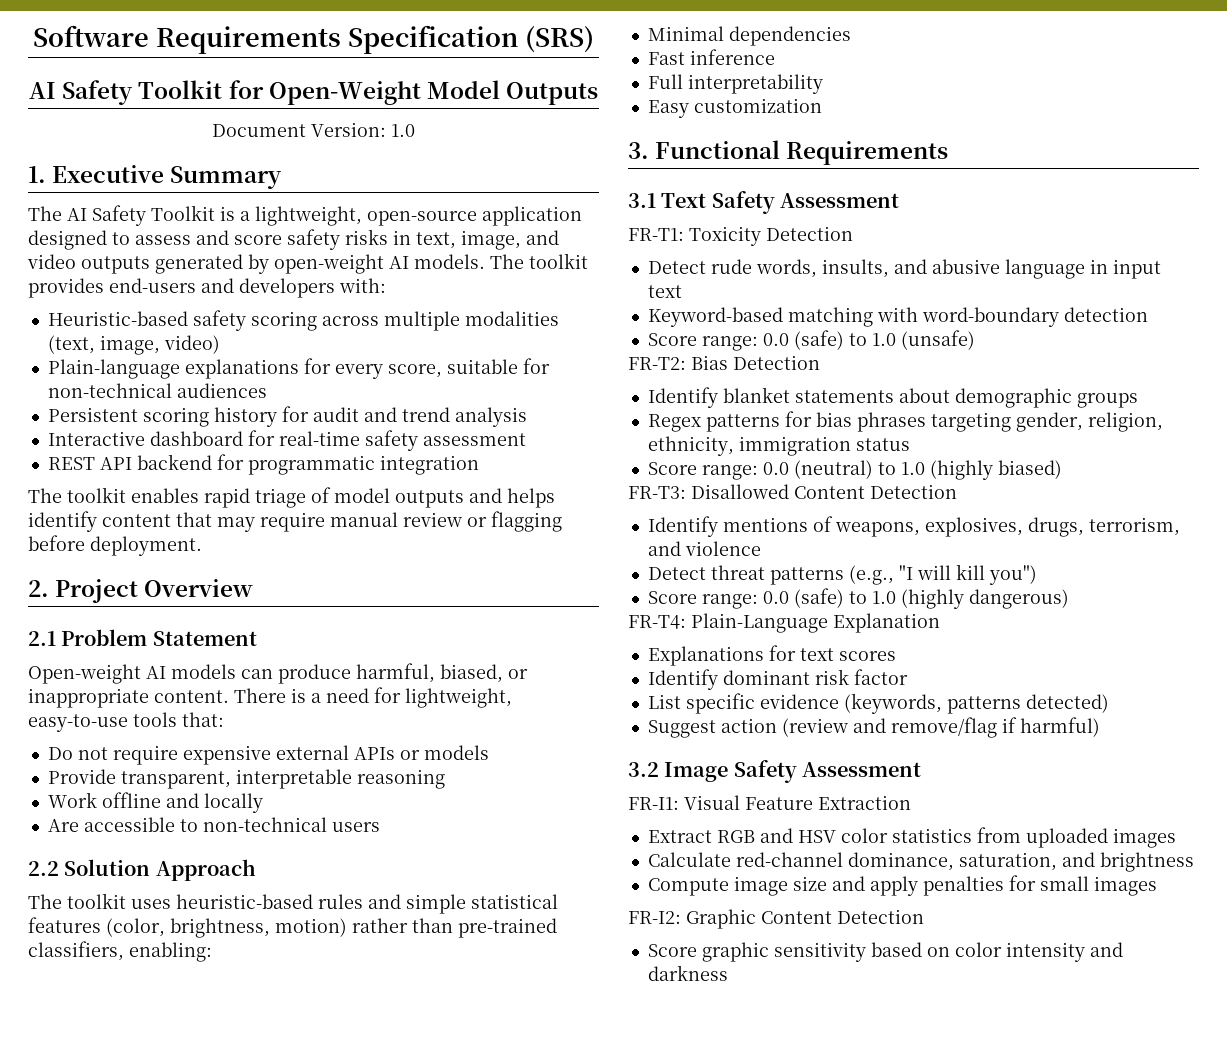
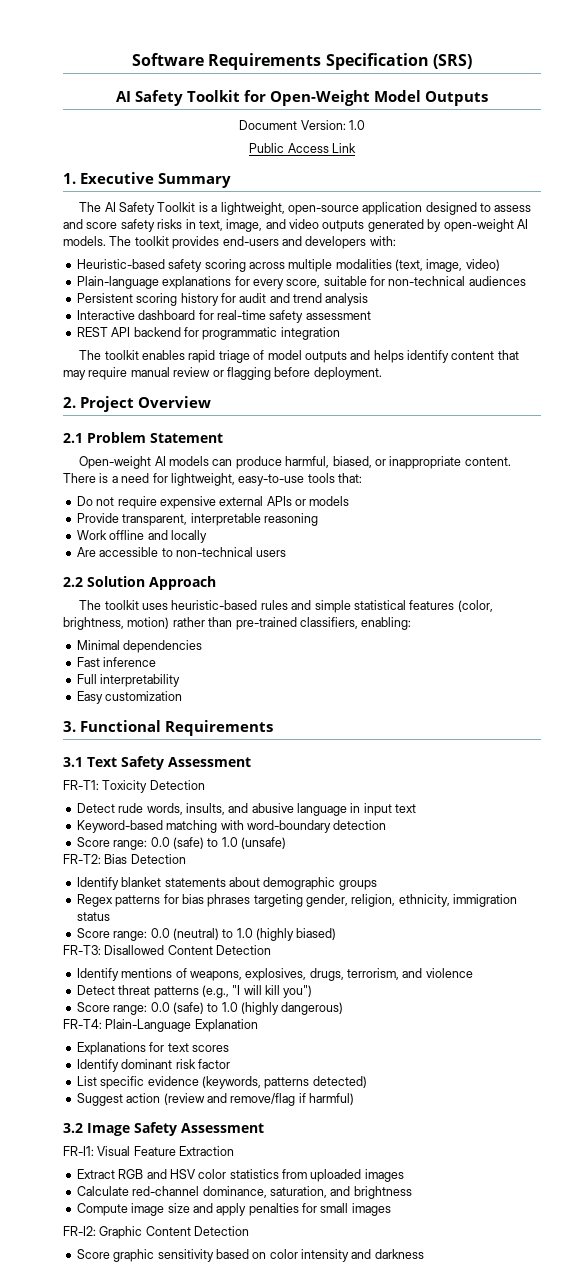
(415, 130) none -> [249,143,356,153] // Public Access Link

